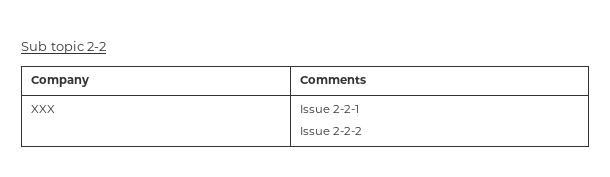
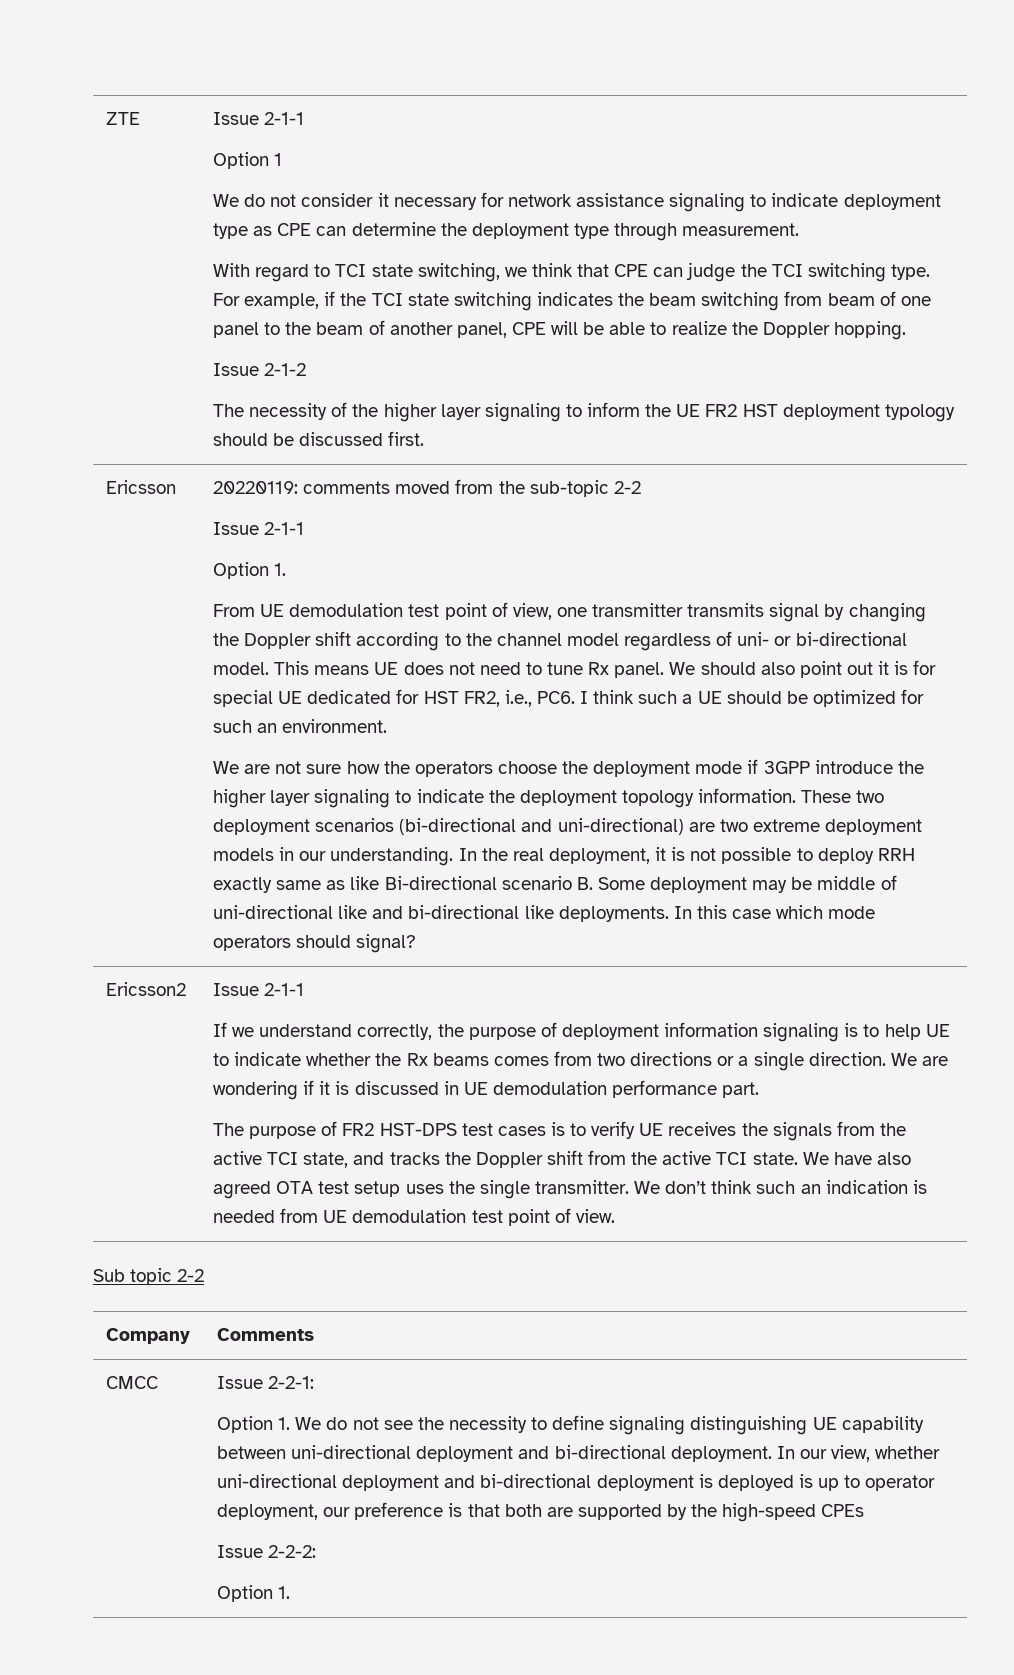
(21, 46) none -> [106,112,141,125] [213,112,305,125] [213,152,283,169] [213,192,941,212] [213,222,800,241] [213,262,930,282] [213,291,931,311] [213,320,906,340] [213,363,307,376] [213,402,955,422] [213,431,425,446] [106,480,177,494] [213,479,641,497] [213,522,305,535] [213,562,287,579] [213,602,926,622] [213,631,907,651] [213,660,937,678] [213,689,925,707] [213,719,388,733] [213,759,924,777] [213,788,885,808] [213,818,923,835] [213,847,915,866] [213,875,897,893] [213,905,876,922] [213,934,417,953] [106,982,187,996] [213,983,305,996] [213,1022,950,1042] [213,1051,948,1071] [213,1080,760,1100] [213,1121,906,1141] [213,1150,911,1168] [213,1180,927,1199] [213,1208,615,1226] ZTE | Issue 2-1-1 // Option 1 // We do not consider it necessary for network assistance signaling to indicate deployment type as CPE can determine the deployment type through measurement. // With regard to TCI state switching, we think that CPE can judge the TCI switching type. For example, if the TCI state switching indicates the beam switching from beam of one panel to the beam of another panel, CPE will be able to realize the Doppler hopping. // Issue 2-1-2 // The necessity of the higher layer signaling to inform the UE FR2 HST deployment typology should be discussed first. // Ericsson | 20220119: comments moved from the sub-topic 2-2 // Issue 2-1-1 // Option 1. // From UE demodulation test point of view, one transmitter transmits signal by changing the Doppler shift according to the channel model regardless of uni- or bi-directional model. This means UE does not need to tune Rx panel. We should also point out it is for special UE dedicated for HST FR2, i.e., PC6. I think such a UE should be optimized for such an environment. // We are not sure how the operators choose the deployment mode if 3GPP introduce the higher layer signaling to indicate the deployment topology information. These two deployment scenarios (bi-directional and uni-directional) are two extreme deployment models in our understanding. In the real deployment, it is not possible to deploy RRH exactly same as like Bi-directional scenario B. Some deployment may be middle of uni-directional like and bi-directional like deployments. In this case which mode operators should signal? // Ericsson2 | Issue 2-1-1 // If we understand correctly, the purpose of deployment information signaling is to help UE to indicate whether the Rx beams comes from two directions or a single direction. We are wondering if it is discussed in UE demodulation performance part. // The purpose of FR2 HST-DPS test cases is to verify UE receives the signals from the active TCI state, and tracks the Doppler shift from the active TCI state. We have also agreed OTA test setup uses the single transmitter. We don’t think such an indication is needed from UE demodulation test point of view. //
[30,105,55,113] [299,105,360,113] [299,127,363,135] XXX | Issue 2-2-1 // Issue 2-2-2 -> [106,1376,159,1389] [217,1376,315,1389] [217,1415,924,1435] [217,1445,941,1462] [217,1474,936,1491] [217,1502,865,1522] [217,1545,317,1558] [217,1585,291,1602] CMCC | Issue 2-2-1: // Option 1. We do not see the necessity to define signaling distinguishing UE capability between uni-directional deployment and bi-directional deployment. In our view, whether uni-directional deployment and bi-directional deployment is deployed is up to operator deployment, our preference is that both are supported by the high-speed CPEs // Issue 2-2-2: // Option 1.

